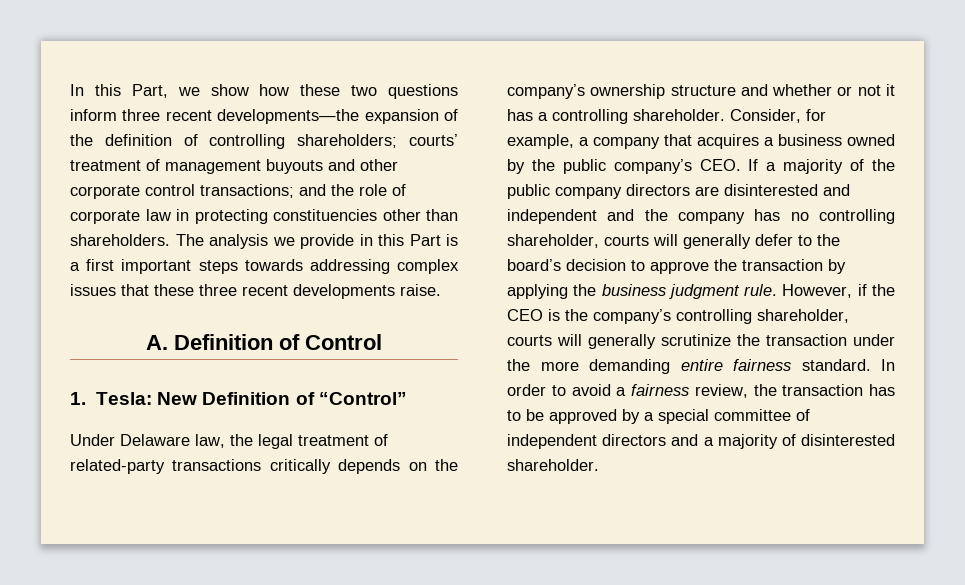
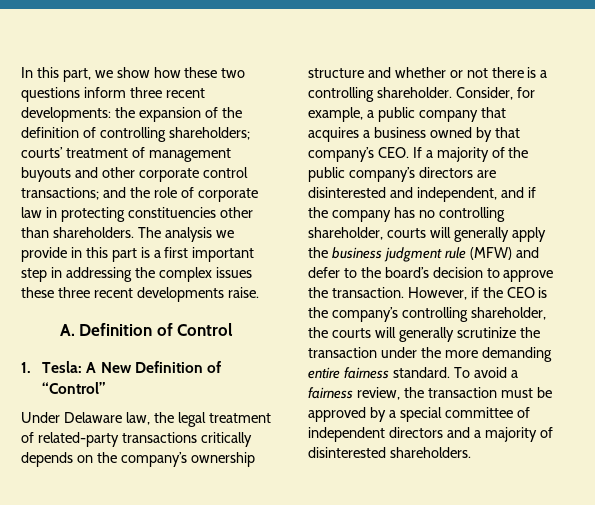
[131,84,168,98] Part, -> [62,68,91,82] part,
[217,109,360,124] developments—the -> [21,107,135,122] developments: the
[409,234,441,246] Part -> [111,248,137,262] part
[198,259,390,274] steps towards addressing -> [21,267,155,282] step in addressing the
[121,284,149,296] that -> (252, 272) none
(153, 398) none -> [86,362,97,373] A
[886,84,895,96] [507,109,533,121] it has -> [491,67,537,78] there is
(589, 141) none -> [377,107,415,122] public
[531,159,606,174] the public -> [494,127,520,138] that
[555,187,622,199] company -> [348,167,415,182] company’s
[507,209,635,224] independent and -> [416,187,536,202] independent, and if
(751, 241) none -> [511,227,546,242] [308,247,539,262] apply the business judgment rule (MFW) and
[742,259,846,274] [507,284,778,299] transaction by applying the business judgment rule. -> [331,287,404,298] transaction.
(849, 316) none -> [308,327,328,338] the
[881,359,895,371] [507,384,566,396] In order to -> [453,367,470,378] To
[869,384,895,396] [507,410,521,421] has to -> [500,388,533,398] must
[507,459,599,471] shareholder. -> [389,447,471,458] shareholders.

